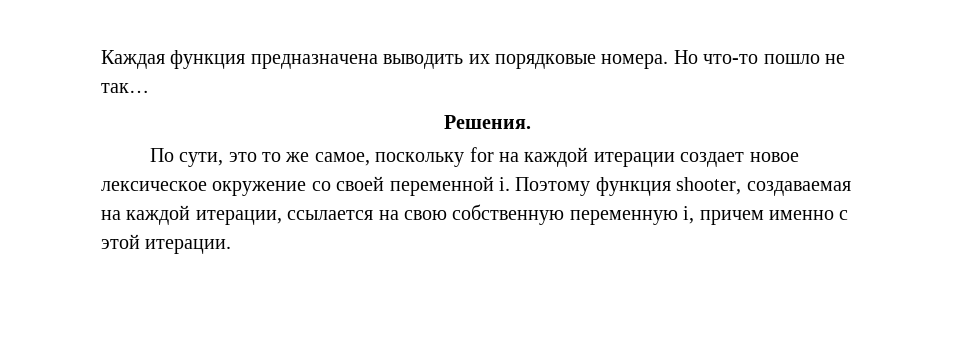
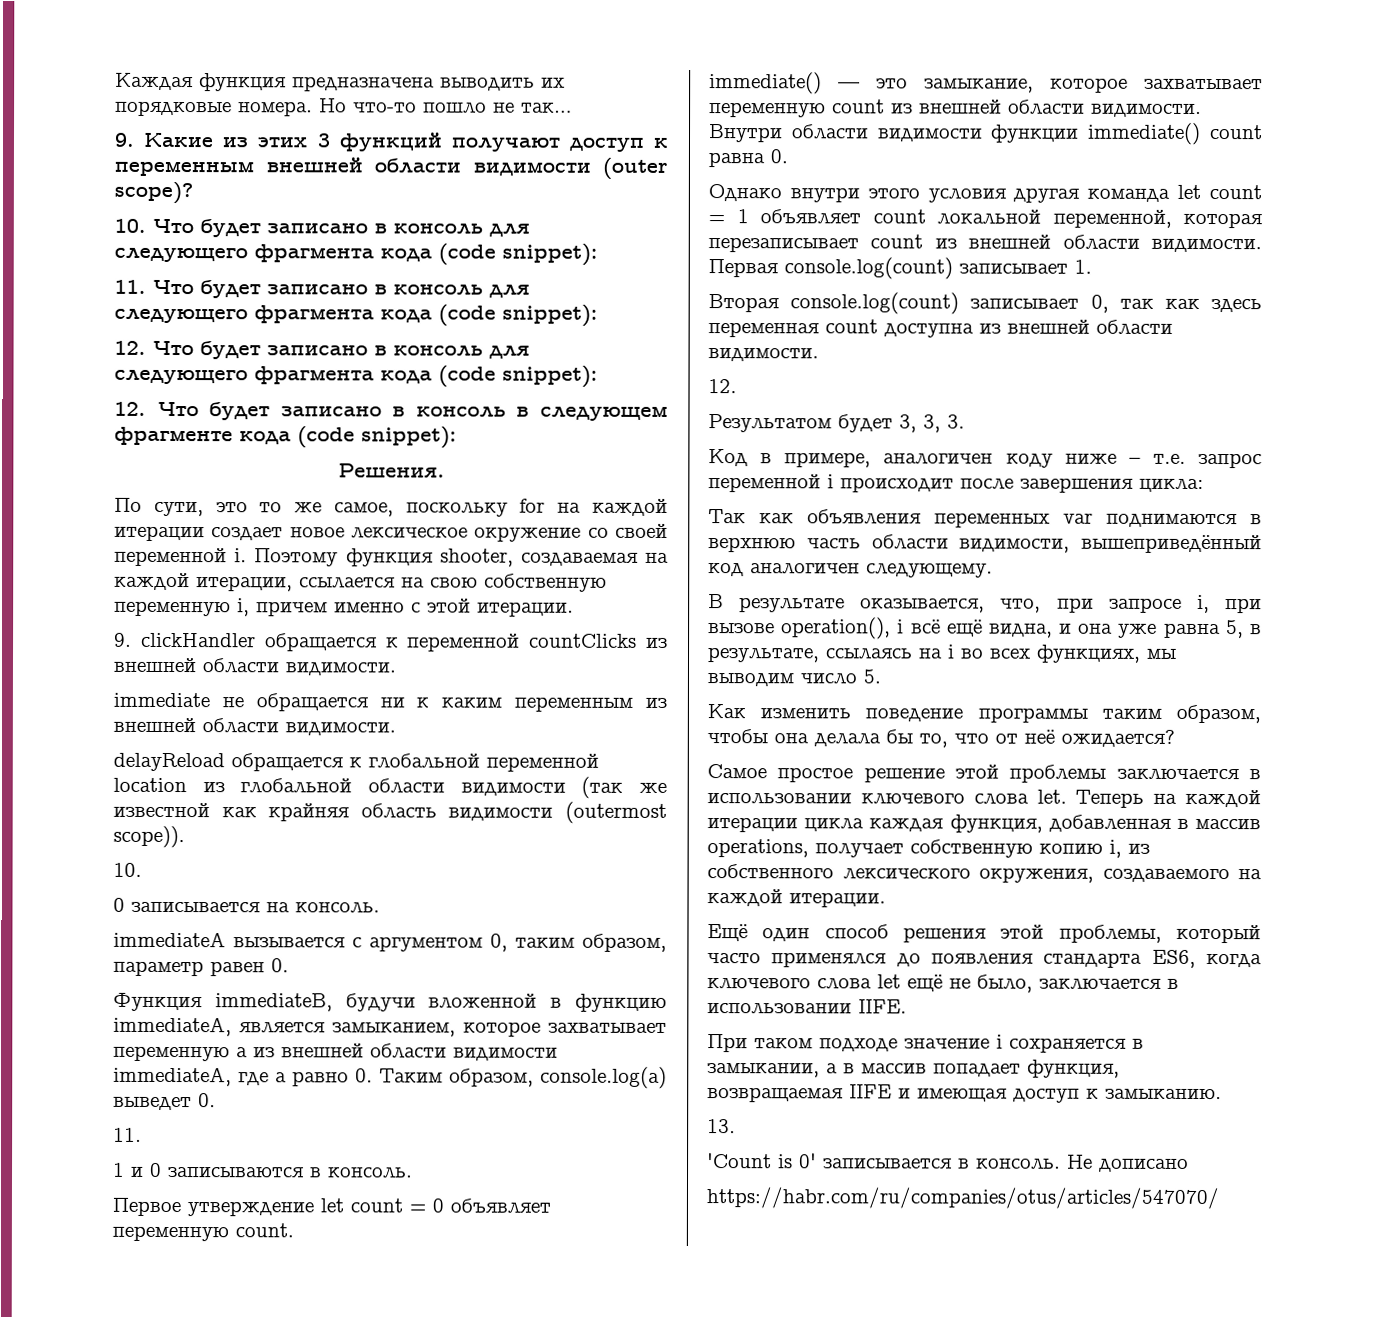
(149, 88) none -> [114,132,669,152] [114,157,668,179] [114,181,193,205] [114,218,530,238] [114,243,598,266] [114,279,530,299] [114,304,598,327] [114,340,530,360] [114,365,598,388] [114,401,668,421] [114,426,457,449] // 9. Какие из этих 3 функций получают доступ к переменным внешней области видимости (outer scope)? // 10. Что будет записано в консоль для следующего фрагмента кода (code snippet): // 11. Что будет записано в консоль для следующего фрагмента кода (code snippet): // 12. Что будет записано в консоль для следующего фрагмента кода (code snippet): // 12. Что будет записано в консоль в следующем фрагменте кода (code snippet):
(232, 246) none -> [114,632,668,652] [113,657,396,676] [113,692,667,712] [113,717,396,736] [113,752,599,772] [113,776,667,799] [113,801,667,824] [113,825,185,849] [113,862,142,877] [113,897,380,914] [113,931,667,952] [113,958,289,977] [113,992,667,1012] [113,1016,667,1037] [113,1043,558,1062] [113,1066,667,1089] [113,1093,216,1111] [113,1127,142,1142] [113,1162,413,1179] [112,1197,551,1217] [112,1223,294,1242] [709,72,1263,95] [709,99,1202,118] [708,122,1263,145] [708,149,788,168] [708,184,1262,203] [708,209,1262,229] [708,234,1262,253] [708,257,1092,280] [708,292,1262,315] [708,319,1173,338] [708,348,819,362] [708,379,737,394] [708,414,965,433] [708,449,1262,469] [708,474,1204,493] [708,509,1262,528] [708,534,1262,554] [708,563,993,578] [708,594,1262,614] [708,617,1262,640] [707,644,1177,663] [707,669,881,687] [707,704,1261,724] [707,729,1175,748] [707,764,1261,783] [707,789,1261,808] [707,814,1261,833] [707,839,1150,858] [707,864,1262,883] [707,889,886,908] [707,924,1261,944] [707,949,1262,968] [707,974,1179,993] [707,999,907,1015] [707,1034,1144,1053] [707,1059,1120,1078] [707,1084,1222,1103] [707,1119,736,1134] [707,1153,1189,1172] [706,1187,1219,1210] // 9. clickHandler обращается к переменной countClicks из внешней области видимости. // immediate не обращается ни к каким переменным из внешней области видимости. // delayReload обращается к глобальной переменной location из глобальной области видимости (так же известной как крайняя область видимости (outermost scope)). // 10. // 0 записывается на консоль. // immediateA вызывается с аргументом 0, таким образом, параметр равен 0. // Функция immediateB, будучи вложенной в функцию immediateA, является замыканием, которое захватывает переменную a из внешней области видимости immediateA, где a равно 0. Таким образом, console.log(a) выведет 0. // 11. // 1 и 0 записываются в консоль. // Первое утверждение let count = 0 объявляет переменную count. // immediate() — это замыкание, которое захватывает переменную count из внешней области видимости. Внутри области видимости функции immediate() count равна 0. // Однако внутри этого условия другая команда let count = 1 объявляет count локальной переменной, которая перезаписывает count из внешней области видимости. Первая console.log(count) записывает 1. // Вторая console.log(count) записывает 0, так как здесь переменная count доступна из внешней области видимости. // 12. // Результатом будет 3, 3, 3. // Код в примере, аналогичен коду ниже – т.е. запрос переменной i происходит после завершения цикла: // Так как объявления переменных var поднимаются в верхнюю часть области видимости, вышеприведённый код аналогичен следующему. // В результате оказывается, что, при запросе i, при вызове operation(), i всё ещё видна, и она уже равна 5, в результате, ссылаясь на i во всех функциях, мы выводим число 5. // Как изменить поведение программы таким образом, чтобы она делала бы то, что от неё ожидается? // Самое простое решение этой проблемы заключается в использовании ключевого слова let. Теперь на каждой итерации цикла каждая функция, добавленная в массив operations, получает собственную копию i, из собственного лексического окружения, создаваемого на каждой итерации. // Ещё один способ решения этой проблемы, который часто применялся до появления стандарта ES6, когда ключевого слова let ещё не было, заключается в использовании IIFE. // При таком подходе значение i сохраняется в замыкании, а в массив попадает функция, возвращаемая IIFE и имеющая доступ к замыканию. // 13. // 'Count is 0' записывается в консоль. Не дописано // https://habr.com/ru/companies/otus/articles/547070/

